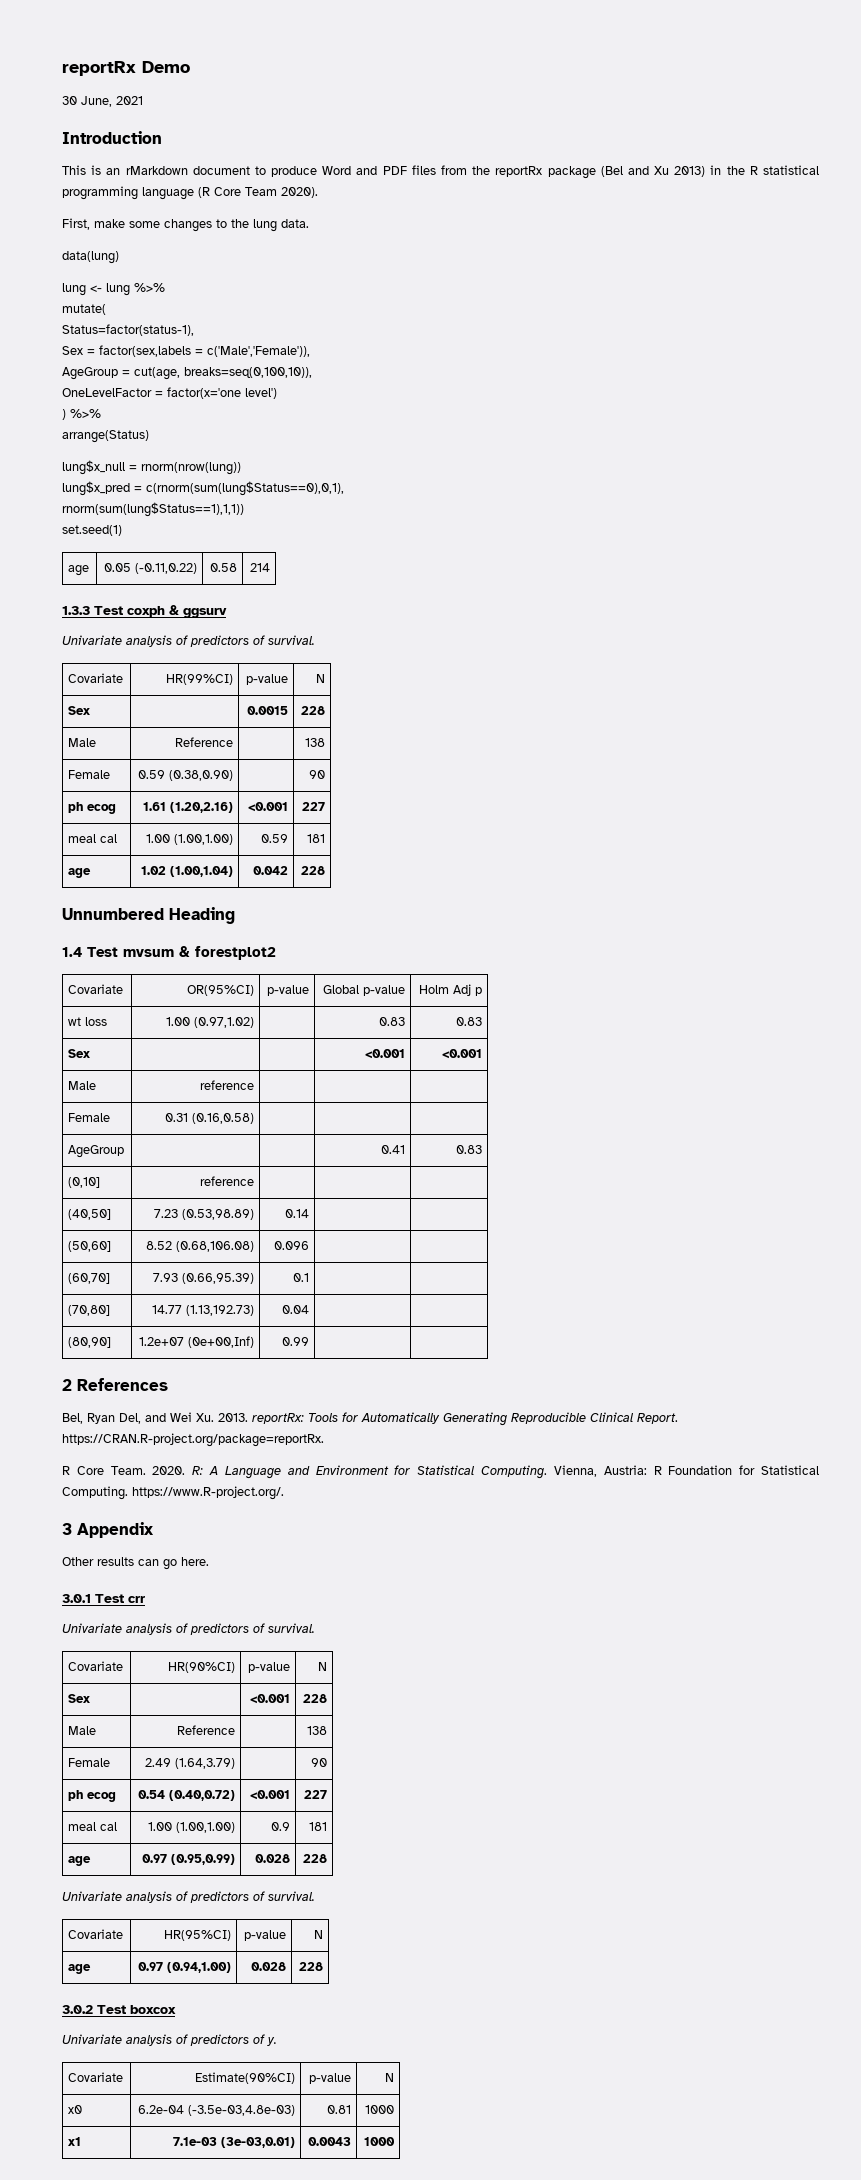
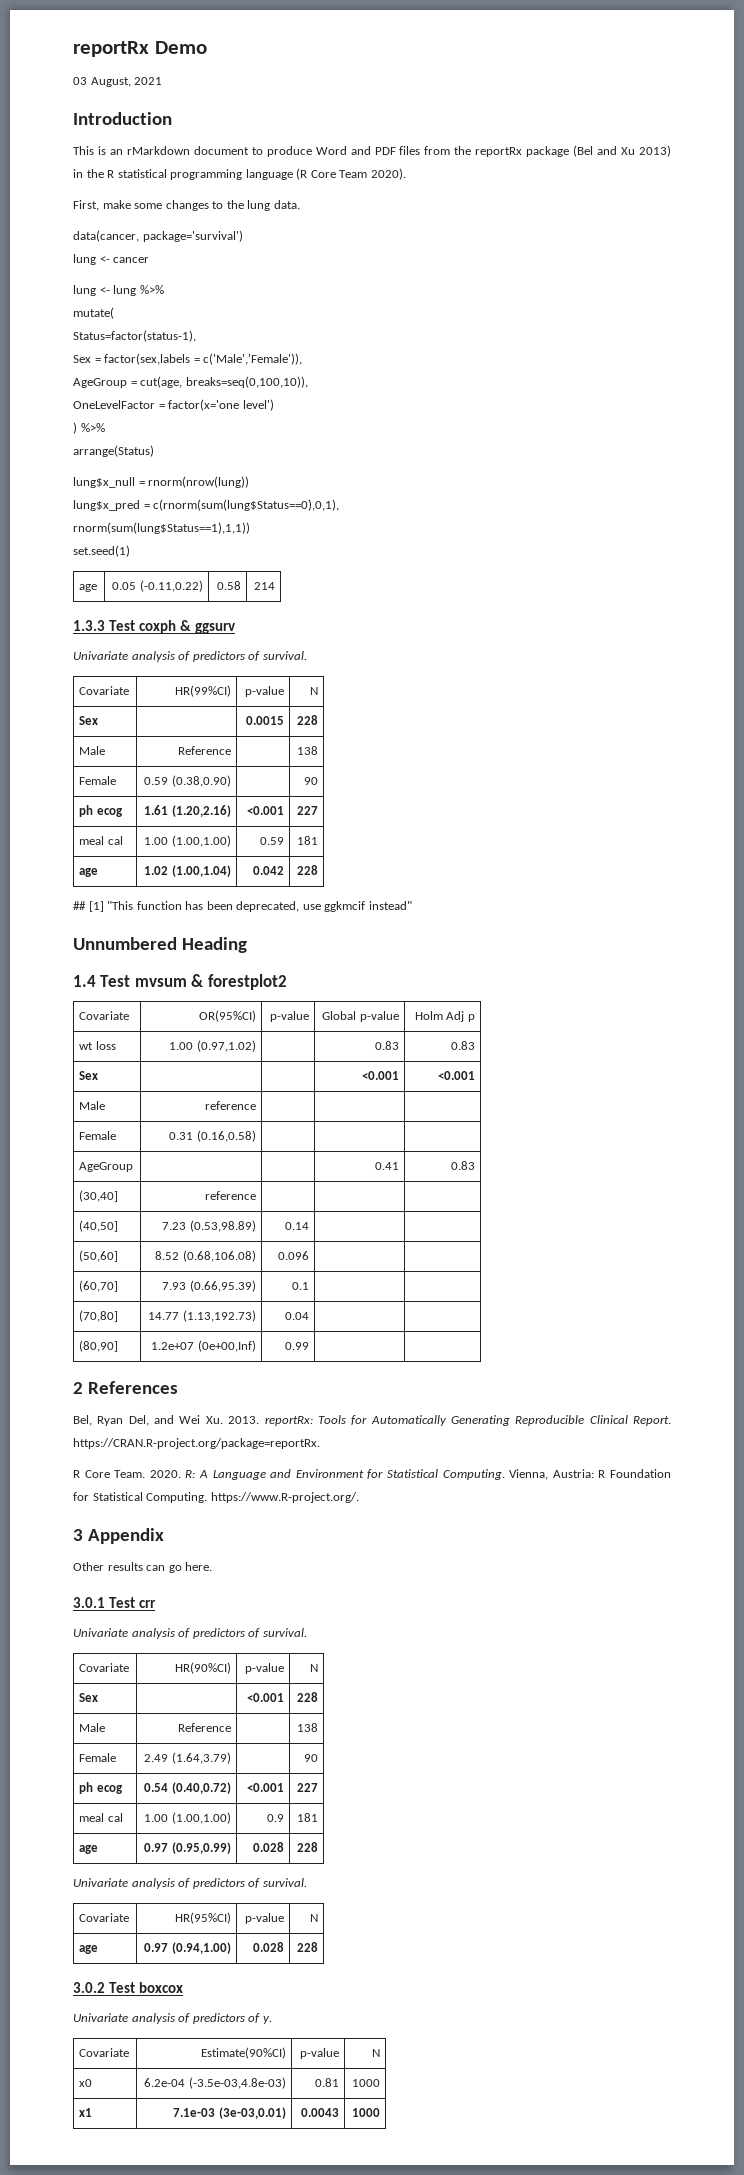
[62,96,112,107] 30 June, -> [73,77,131,87] 03 August,
[62,251,119,264] data(lung) -> [73,230,243,242] [73,254,150,265] data(cancer, package='survival') // lung <- cancer
(325, 870) none -> [73,901,412,912] // ## [1] "This function has been deprecated, use ggkmcif instead"
[68,1177,101,1188] (0,10] -> [79,1190,119,1202] (30,40]

